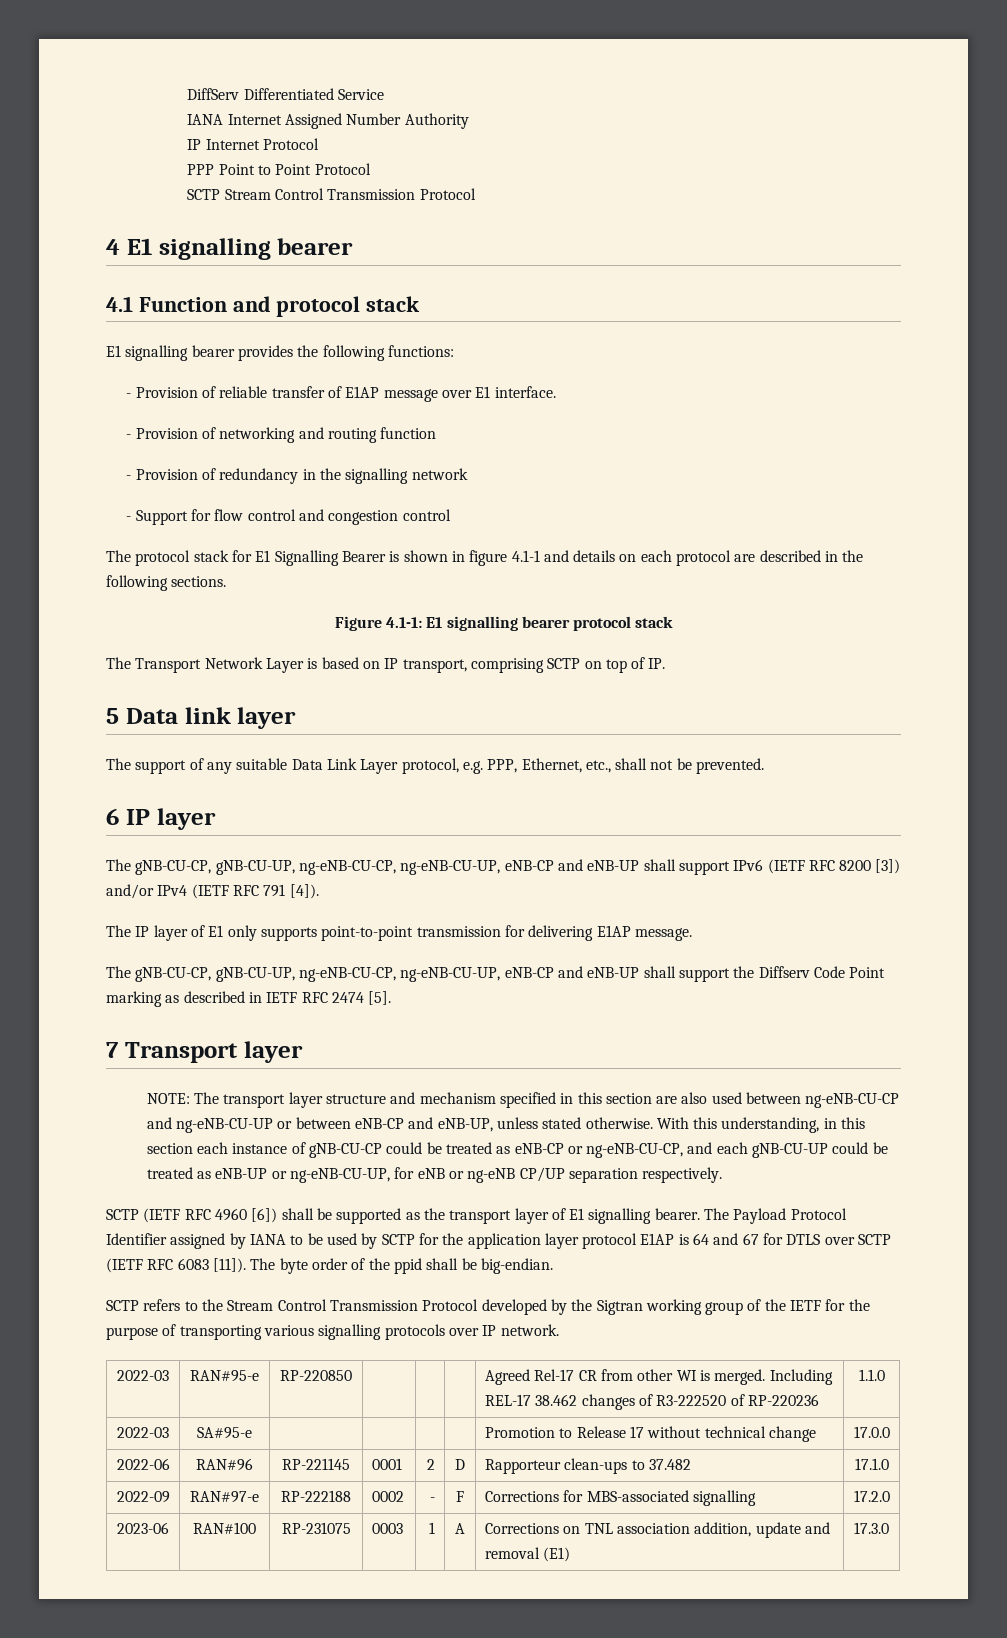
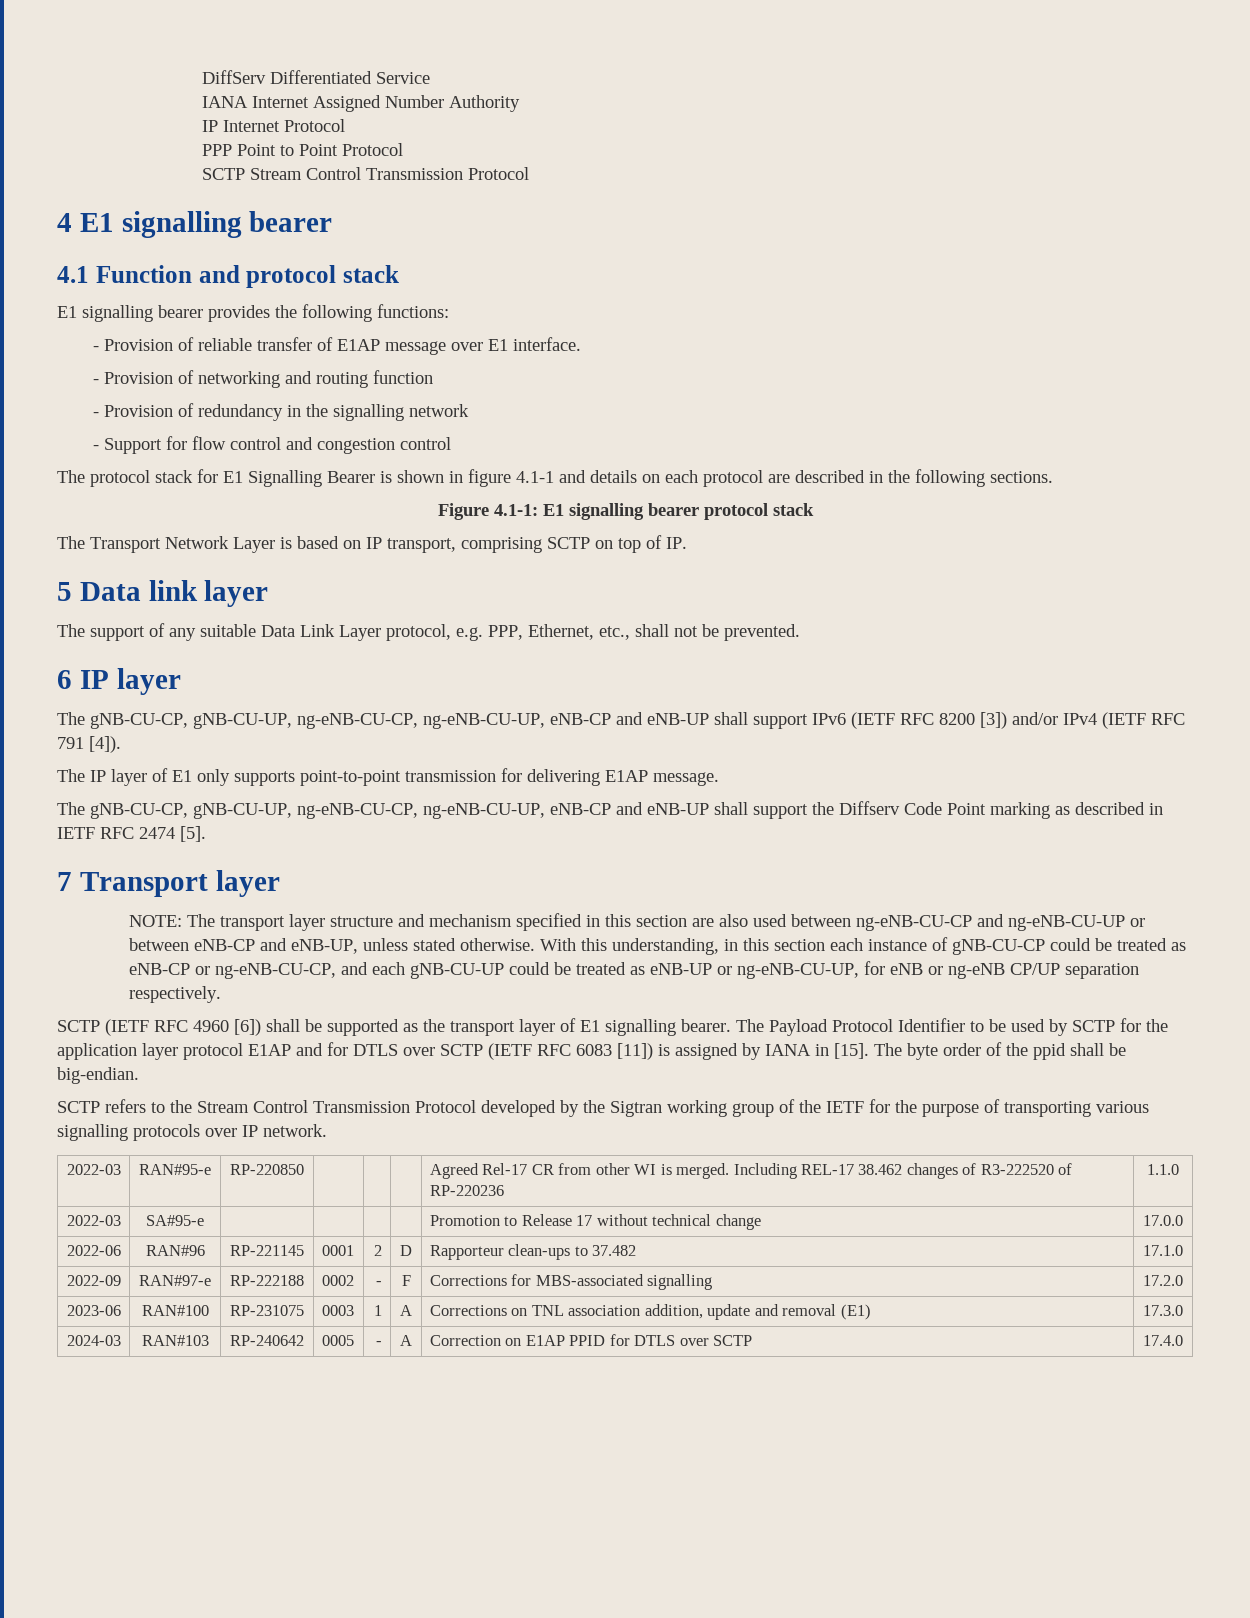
[170,1233,286,1249] assigned by IANA -> (965, 1025) none
[678,1233,759,1245] is 64 and 67 -> [296,1043,323,1056] and
[212,1258,246,1273] [11]). -> [617,1043,869,1060] [11]) is assigned by IANA in [15].
(889, 1528) none -> [66,1335,121,1346] [141,1335,209,1346] [230,1335,304,1346] [321,1335,354,1346] [376,1341,383,1346] [400,1335,412,1346] [429,1334,753,1346] [1143,1335,1183,1346] // 2024-03 | RAN#103 | RP-240642 | 0005 | - | A | Correction on E1AP PPID for DTLS over SCTP | 17.4.0

